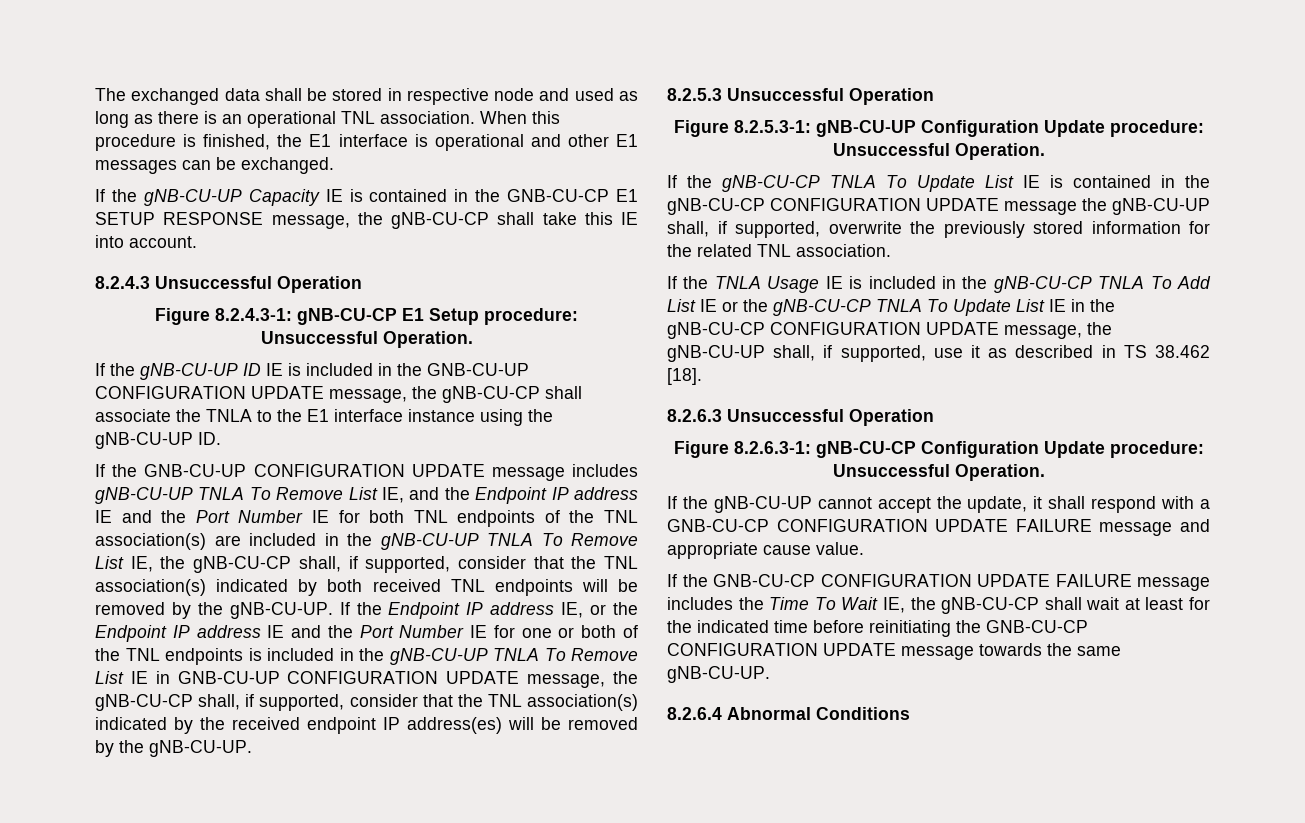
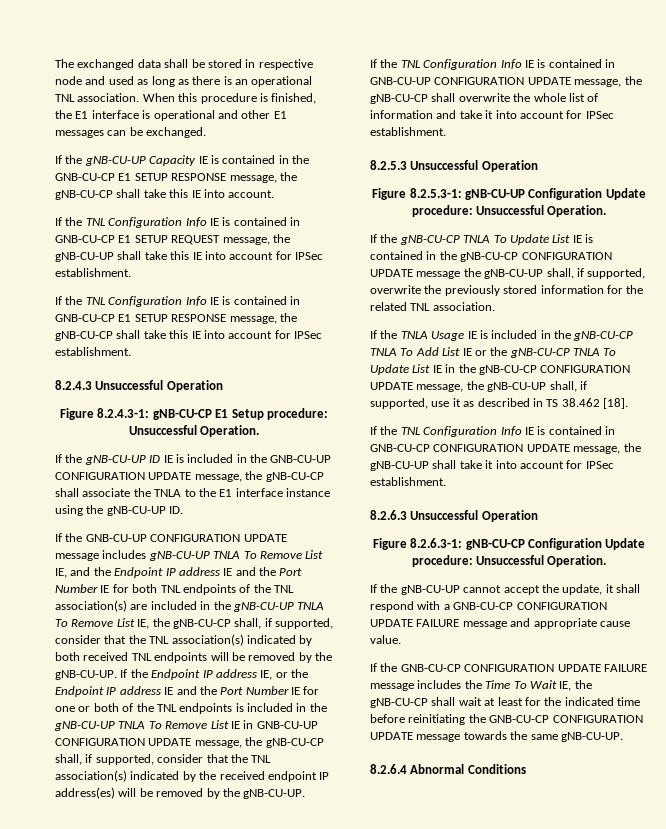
(197, 242) none -> [55,217,300,228] [55,234,290,245] [55,251,323,262] [55,268,131,277] [55,296,300,307] [55,313,297,324] [55,330,322,341] [55,347,131,356] // If the TNL Configuration Info IE is contained in GNB-CU-CP E1 SETUP REQUEST message, the gNB-CU-UP shall take this IE into account for IPSec establishment. // If the TNL Configuration Info IE is contained in GNB-CU-CP E1 SETUP RESPONSE message, the gNB-CU-CP shall take this IE into account for IPSec establishment.
(252, 748) none -> [370,59,615,70] [370,76,642,87] [370,93,599,104] [370,110,614,119] [370,127,446,136] // If the TNL Configuration Info IE is contained in GNB-CU-UP CONFIGURATION UPDATE message, the gNB-CU-CP shall overwrite the whole list of information and take it into account for IPSec establishment.
(702, 376) none -> [370,426,615,437] [370,443,641,454] [370,460,614,471] [370,477,446,486] // If the TNL Configuration Info IE is contained in GNB-CU-CP CONFIGURATION UPDATE message, the gNB-CU-UP shall take it into account for IPSec establishment.

